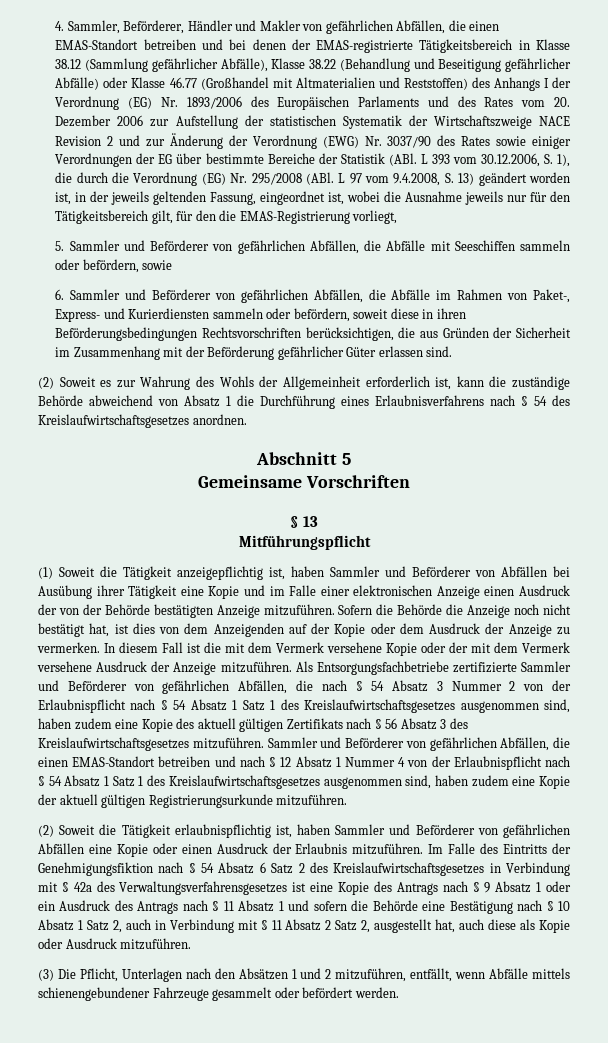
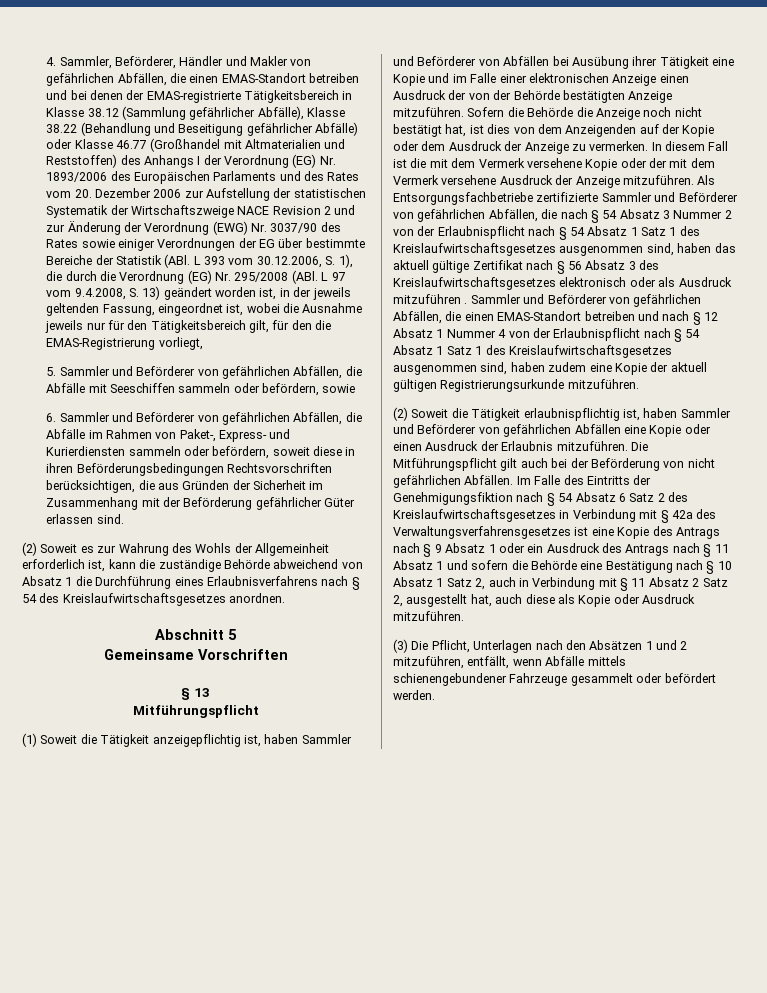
[74,718,343,732] zudem eine Kopie des aktuell gültigen Zertifikats -> [714,243,736,253] [393,260,523,273] das aktuell gültige Zertifikat
[192,737,264,749] mitzuführen. -> [559,277,732,287] [393,294,468,304] elektronisch oder als Ausdruck mitzuführen .
(424, 849) none -> [630,442,648,451] [393,458,715,471] [393,475,514,488] Die Mitführungspflicht gilt auch bei der Beförderung von nicht gefährlichen Abfällen.

